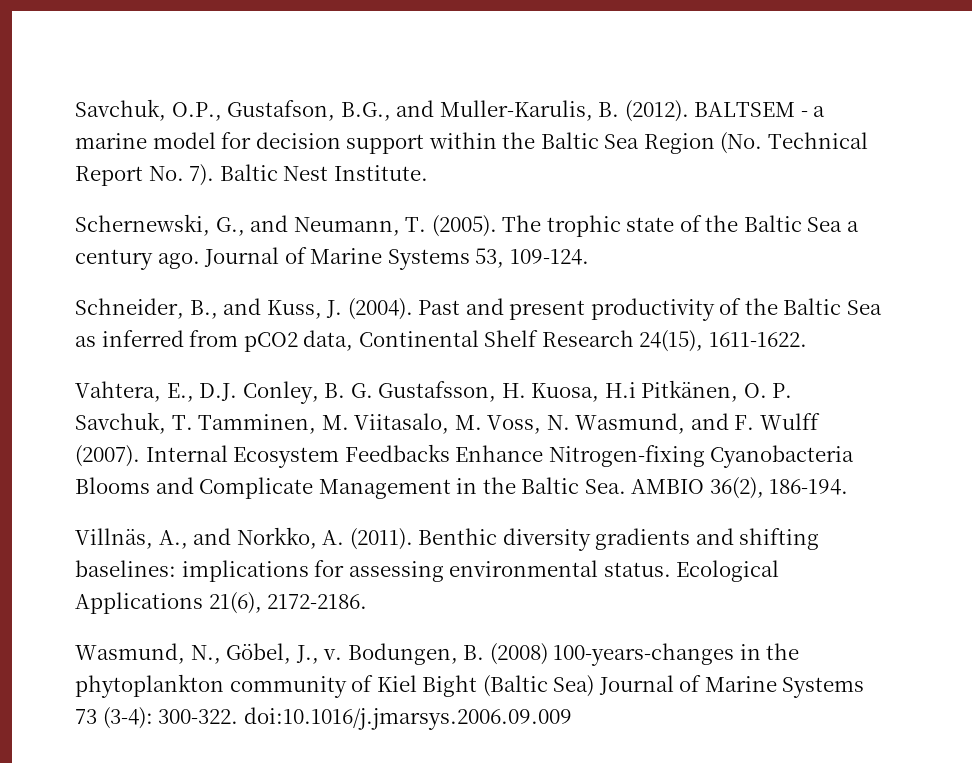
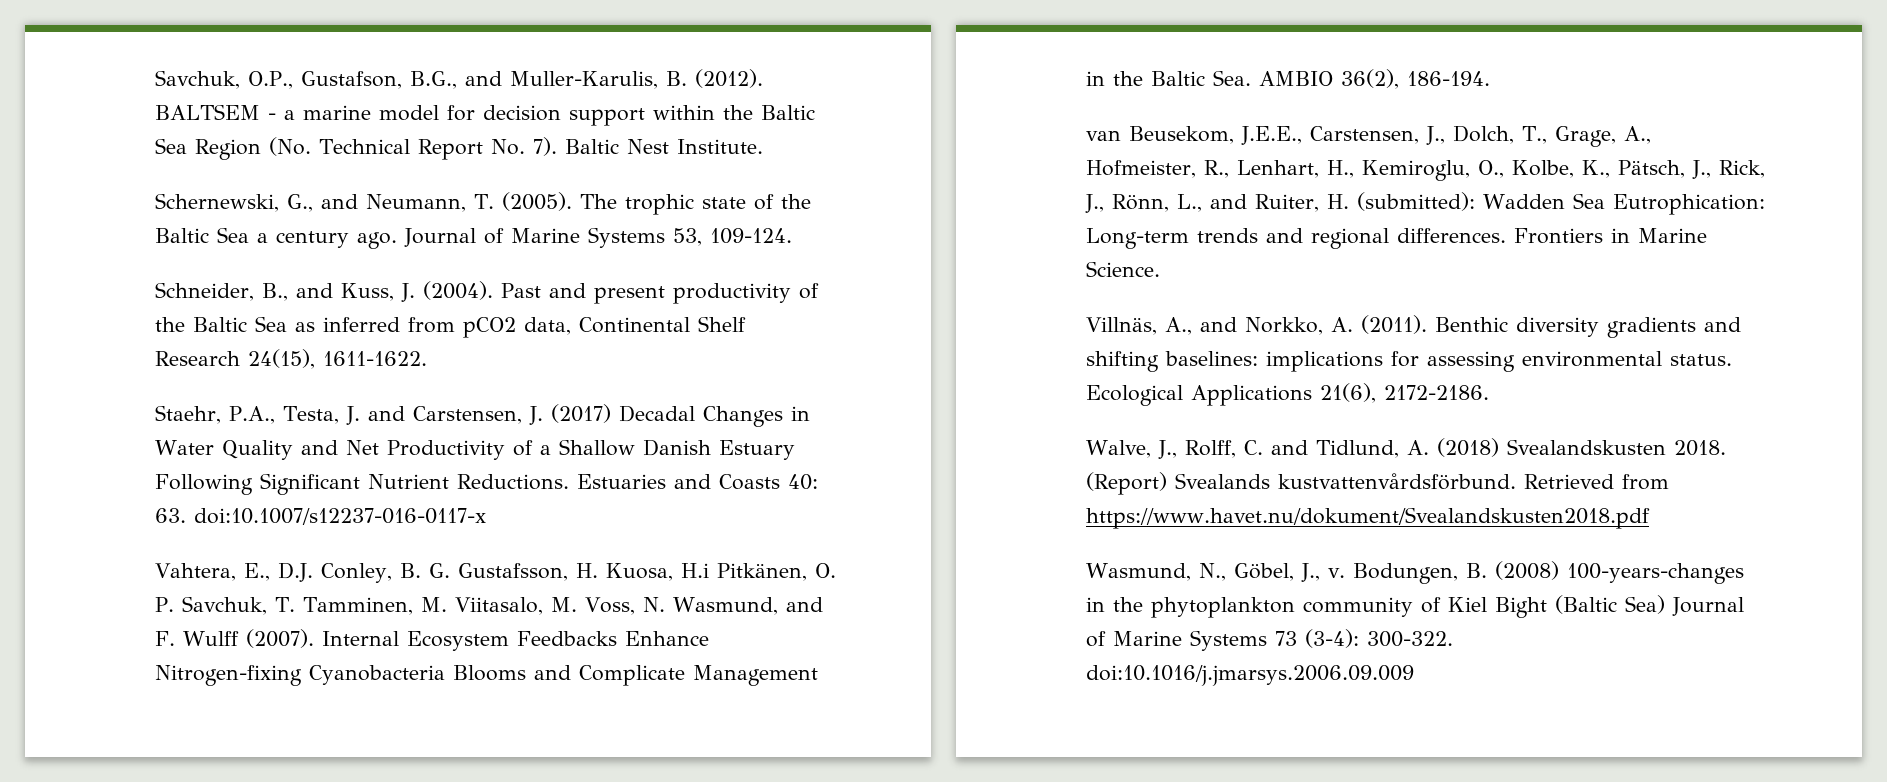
(807, 339) none -> [154,404,810,427] [154,439,795,460] [154,473,818,495] [154,508,486,525] // Staehr, P.A., Testa, J. and Carstensen, J. (2017) Decadal Changes in Water Quality and Net Productivity of a Shallow Danish Estuary Following Significant Nutrient Reductions. Estuaries and Coasts 40: 63. doi:10.1007/s12237-016-0117-x
(849, 487) none -> [1085,125,1651,147] [1085,160,1765,181] [1084,192,1765,215] [1085,228,1707,249] [1085,261,1160,277] // van Beusekom, J.E.E., Carstensen, J., Dolch, T., Grage, A., Hofmeister, R., Lenhart, H., Kemiroglu, O., Kolbe, K., Pätsch, J., Rick, J., Rönn, L., and Ruiter, H. (submitted): Wadden Sea Eutrophication: Long-term trends and regional differences. Frontiers in Marine Science.
(368, 601) none -> [1085,438,1726,459] [1085,472,1669,495] [1085,507,1650,529] // Walve, J., Rolff, C. and Tidlund, A. (2018) Svealandskusten 2018. (Report) Svealands kustvattenvårdsförbund. Retrieved from https://www.havet.nu/dokument/Svealandskusten2018.pdf

